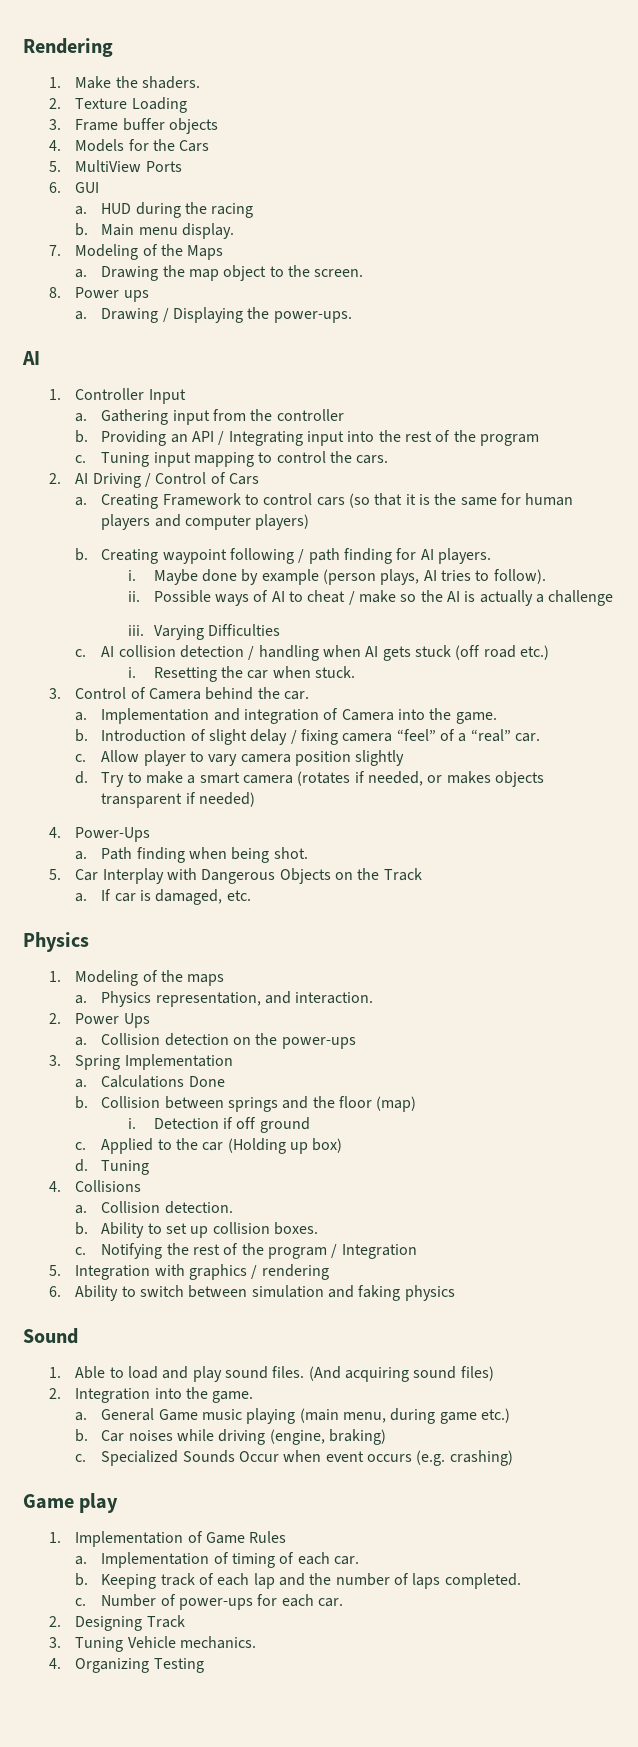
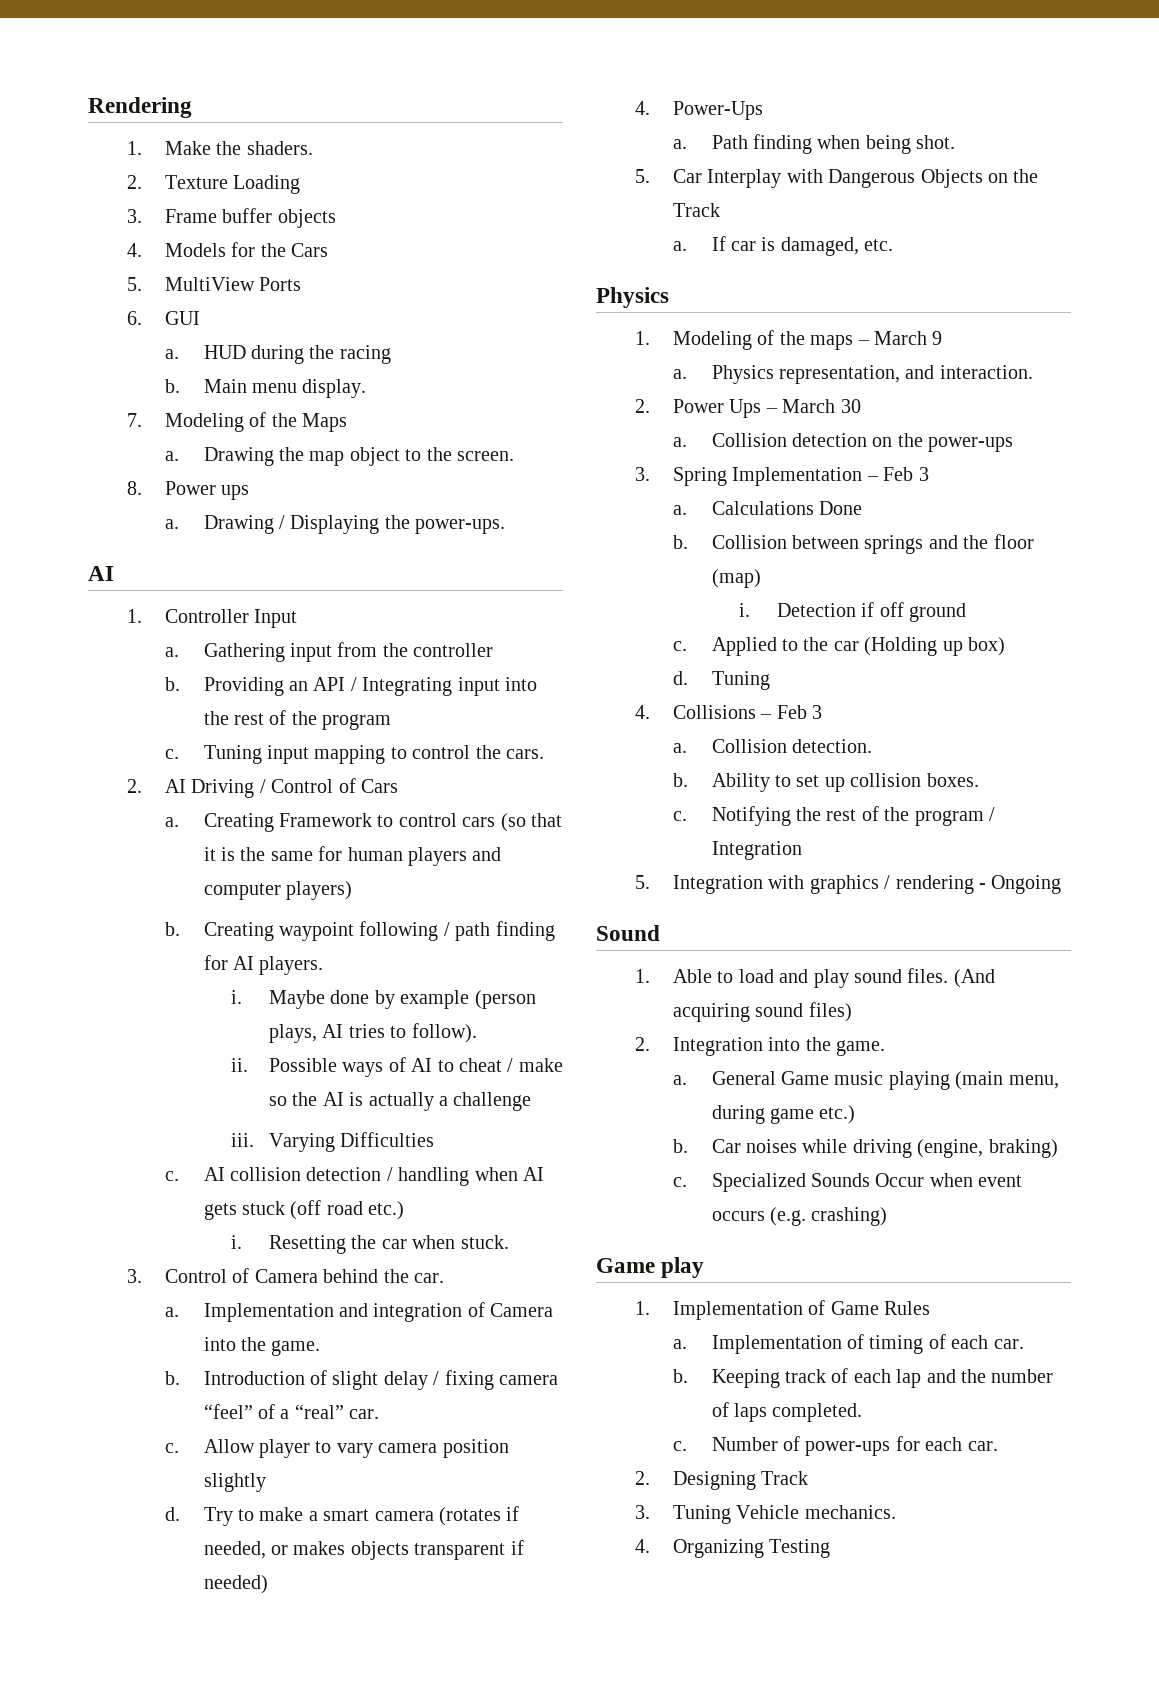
(225, 980) none -> [857,331,943,345] – March 9
(150, 1020) none -> [765,399,861,413] – March 30
(233, 1062) none -> [866,467,929,481] – Feb 3
(142, 1186) none -> [760,705,823,719] – Feb 3
[49,1285,455,1301] // 6. Ability to switch between simulation and faking physics -> [979,875,1062,894] - Ongoing

